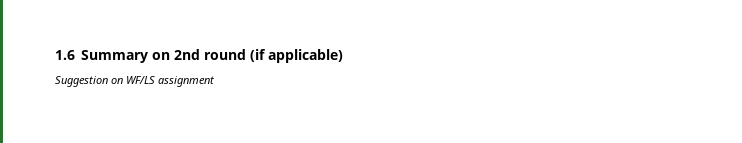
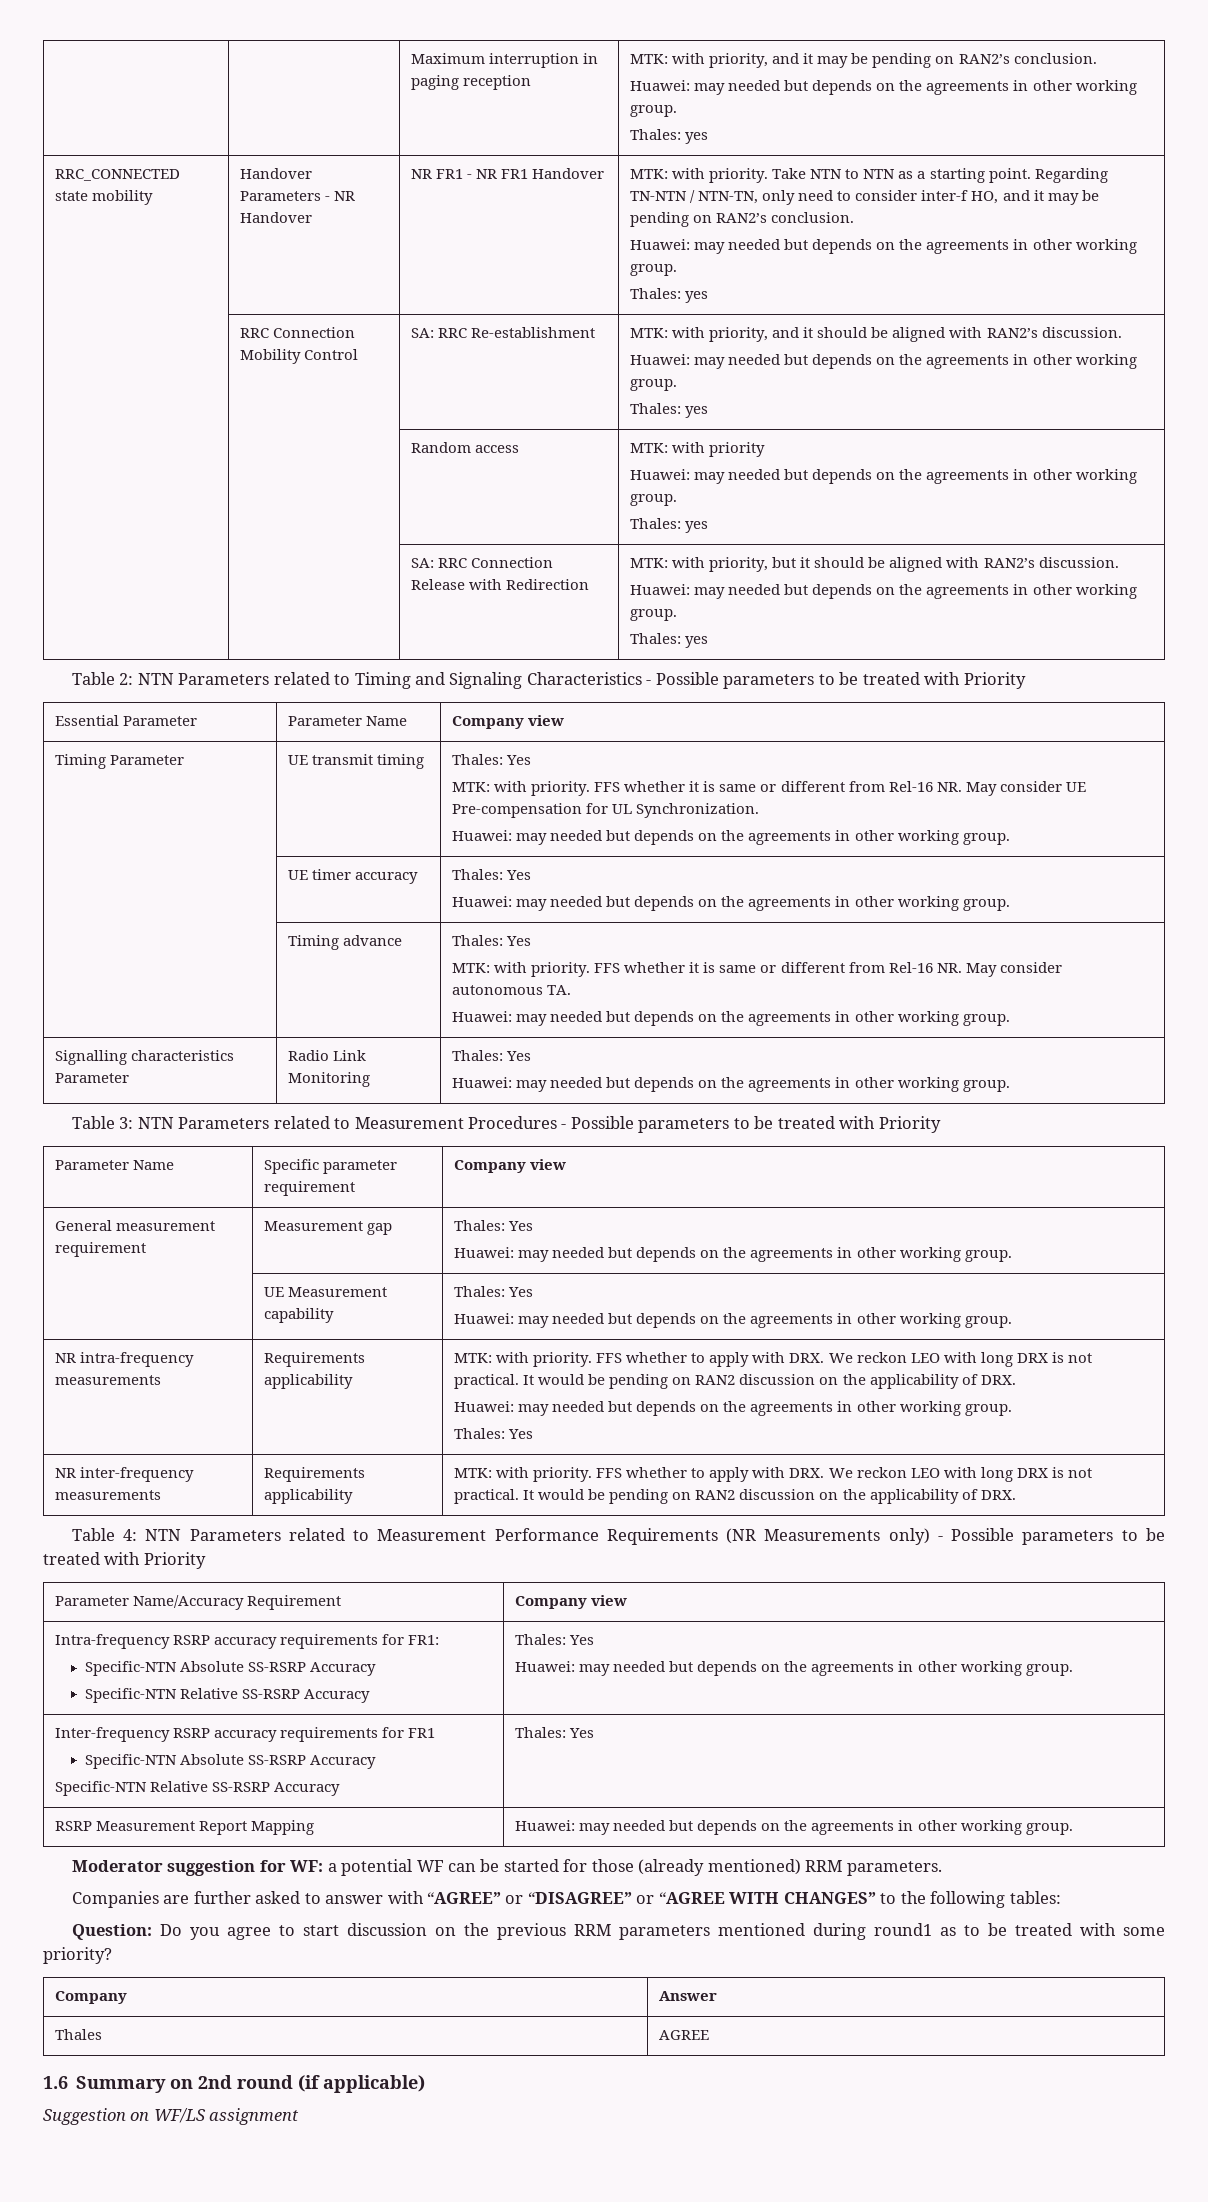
(55, 55) none -> [411,53,599,68] [411,75,532,90] [630,53,1097,68] [630,80,1137,95] [630,105,678,117] [630,129,709,144] [55,169,181,181] [55,190,154,205] [240,168,313,179] [240,191,356,201] [240,212,313,223] [411,168,605,179] [630,168,1108,183] [630,190,1099,205] [630,212,855,227] [630,239,1137,254] [630,264,678,276] [630,288,709,303] [240,327,356,338] [240,349,359,364] [411,327,596,338] [630,327,1122,342] [630,354,1137,369] [630,379,678,391] [630,403,709,418] [411,442,520,453] [630,442,766,457] [630,469,1137,484] [630,494,678,506] [630,518,709,533] [411,557,554,568] [411,579,590,590] [630,557,1119,572] [630,584,1137,599] [630,609,678,621] [630,633,709,648] [71,672,1026,689] [55,715,198,726] [288,716,408,726] [452,715,565,729] [55,754,185,769] [288,754,425,769] [452,754,532,765] [452,781,1086,796] [452,803,760,818] [452,830,1010,845] [288,869,419,884] [452,869,532,880] [452,896,1010,911] [288,935,403,950] [452,935,532,946] [452,962,1062,977] [452,985,572,995] [452,1011,1010,1026] [55,1050,235,1065] [55,1073,130,1083] [288,1050,367,1061] [288,1072,371,1087] [452,1050,532,1061] [452,1077,1010,1092] [71,1116,941,1133] [55,1160,175,1170] [264,1159,398,1174] [264,1181,356,1196] [454,1159,567,1173] [55,1220,216,1231] [55,1242,147,1257] [264,1221,393,1235] [454,1220,534,1231] [454,1247,1012,1262] [264,1287,388,1297] [264,1308,335,1323] [454,1286,534,1297] [454,1313,1012,1328] [55,1352,195,1367] [55,1375,162,1385] [264,1352,366,1367] [264,1374,354,1389] [454,1352,1092,1367] [454,1374,1016,1389] [454,1401,1012,1416] [454,1428,534,1439] [55,1467,195,1482] [55,1490,162,1500] [264,1467,366,1482] [264,1489,354,1504] [454,1467,1092,1482] [454,1489,1016,1504] [71,1528,1165,1545] [43,1552,206,1569] [55,1595,342,1610] [515,1595,628,1609] [55,1634,440,1649] [84,1661,376,1676] [84,1688,370,1703] [515,1634,595,1645] [515,1661,1073,1676] [55,1727,436,1742] [84,1754,376,1769] [55,1781,341,1796] [515,1727,595,1738] [55,1820,315,1835] [515,1820,1073,1835] [71,1859,942,1876] [71,1891,1061,1908] [71,1923,1165,1940] [43,1947,112,1964] [55,1991,128,2004] [659,1991,718,2001] [55,2029,103,2040] [659,2030,710,2040] | | Maximum interruption in paging reception | MTK: with priority, and it may be pending on RAN2’s conclusion. // Huawei: may needed but depends on the agreements in other working group. // Thales: yes // RRC_CONNECTED state mobility | Handover Parameters - NR Handover | NR FR1 - NR FR1 Handover | MTK: with priority. Take NTN to NTN as a starting point. Regarding TN-NTN / NTN-TN, only need to consider inter-f HO, and it may be pending on RAN2’s conclusion. // Huawei: may needed but depends on the agreements in other working group. // Thales: yes // | RRC Connection Mobility Control | SA: RRC Re-establishment | MTK: with priority, and it should be aligned with RAN2’s discussion. // Huawei: may needed but depends on the agreements in other working group. // Thales: yes // | | Random access | MTK: with priority // Huawei: may needed but depends on the agreements in other working group. // Thales: yes // | | SA: RRC Connection Release with Redirection | MTK: with priority, but it should be aligned with RAN2’s discussion. // Huawei: may needed but depends on the agreements in other working group. // Thales: yes // Table 2: NTN Parameters related to Timing and Signaling Characteristics - Possible parameters to be treated with Priority // Essential Parameter | Parameter Name | Company view // Timing Parameter | UE transmit timing | Thales: Yes // MTK: with priority. FFS whether it is same or different from Rel-16 NR. May consider UE Pre-compensation for UL Synchronization. // Huawei: may needed but depends on the agreements in other working group. // | UE timer accuracy | Thales: Yes // Huawei: may needed but depends on the agreements in other working group. // | Timing advance | Thales: Yes // MTK: with priority. FFS whether it is same or different from Rel-16 NR. May consider autonomous TA. // Huawei: may needed but depends on the agreements in other working group. // Signalling characteristics Parameter | Radio Link Monitoring | Thales: Yes // Huawei: may needed but depends on the agreements in other working group. // Table 3: NTN Parameters related to Measurement Procedures - Possible parameters to be treated with Priority // Parameter Name | Specific parameter requirement | Company view // General measurement requirement | Measurement gap | Thales: Yes // Huawei: may needed but depends on the agreements in other working group. // | UE Measurement capability | Thales: Yes // Huawei: may needed but depends on the agreements in other working group. // NR intra-frequency measurements | Requirements applicability | MTK: with priority. FFS whether to apply with DRX. We reckon LEO with long DRX is not practical. It would be pending on RAN2 discussion on the applicability of DRX. // Huawei: may needed but depends on the agreements in other working group. // Thales: Yes // NR inter-frequency measurements | Requirements applicability | MTK: with priority. FFS whether to apply with DRX. We reckon LEO with long DRX is not practical. It would be pending on RAN2 discussion on the applicability of DRX. // Table 4: NTN Parameters related to Measurement Performance Requirements (NR Measurements only) - Possible parameters to be treated with Priority // Parameter Name/Accuracy Requirement | Company view // Intra-frequency RSRP accuracy requirements for FR1: // Specific-NTN Absolute SS-RSRP Accuracy // Specific-NTN Relative SS-RSRP Accuracy | Thales: Yes // Huawei: may needed but depends on the agreements in other working group. // Inter-frequency RSRP accuracy requirements for FR1 // Specific-NTN Absolute SS-RSRP Accuracy // Specific-NTN Relative SS-RSRP Accuracy | Thales: Yes // RSRP Measurement Report Mapping | Huawei: may needed but depends on the agreements in other working group. // Moderator suggestion for WF: a potential WF can be started for those (already mentioned) RRM parameters. // Companies are further asked to answer with “AGREE” or “DISAGREE” or “AGREE WITH CHANGES” to the following tables: // Question: Do you agree to start discussion on the previous RRM parameters mentioned during round1 as to be treated with some priority? // Company | Answer // Thales | AGREE //

